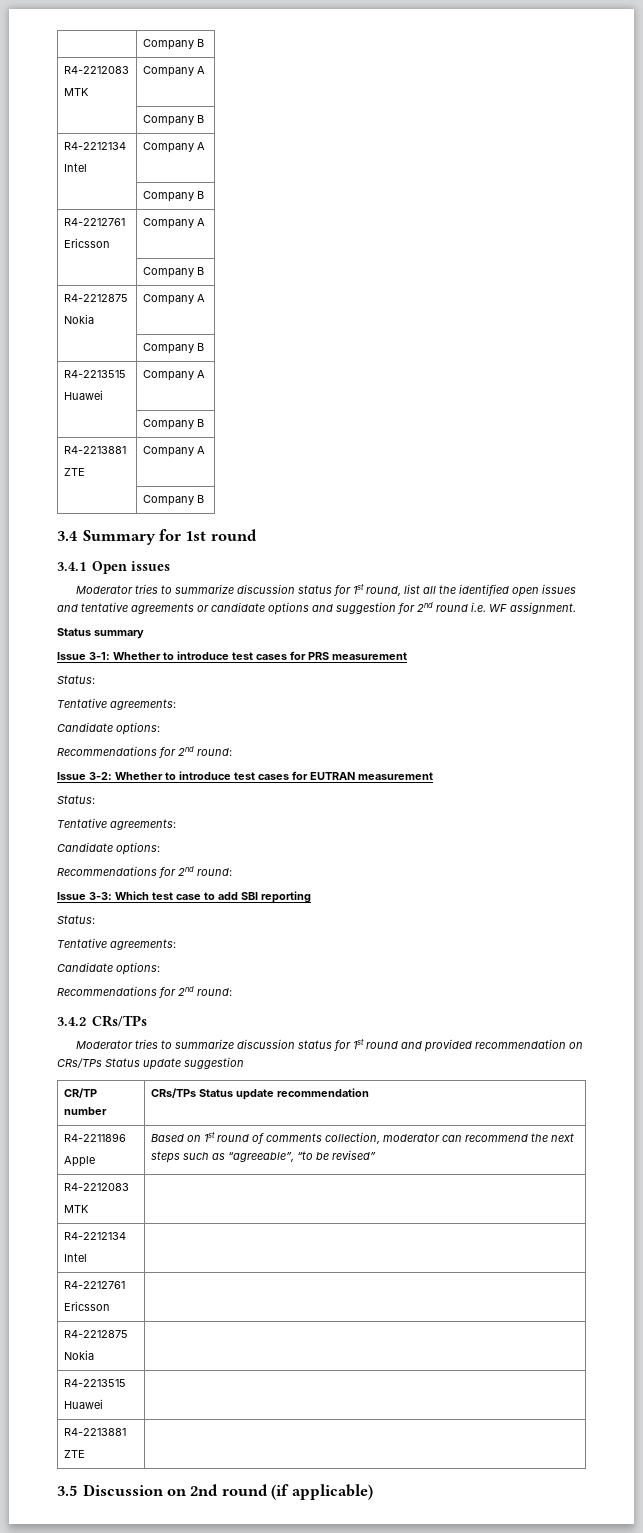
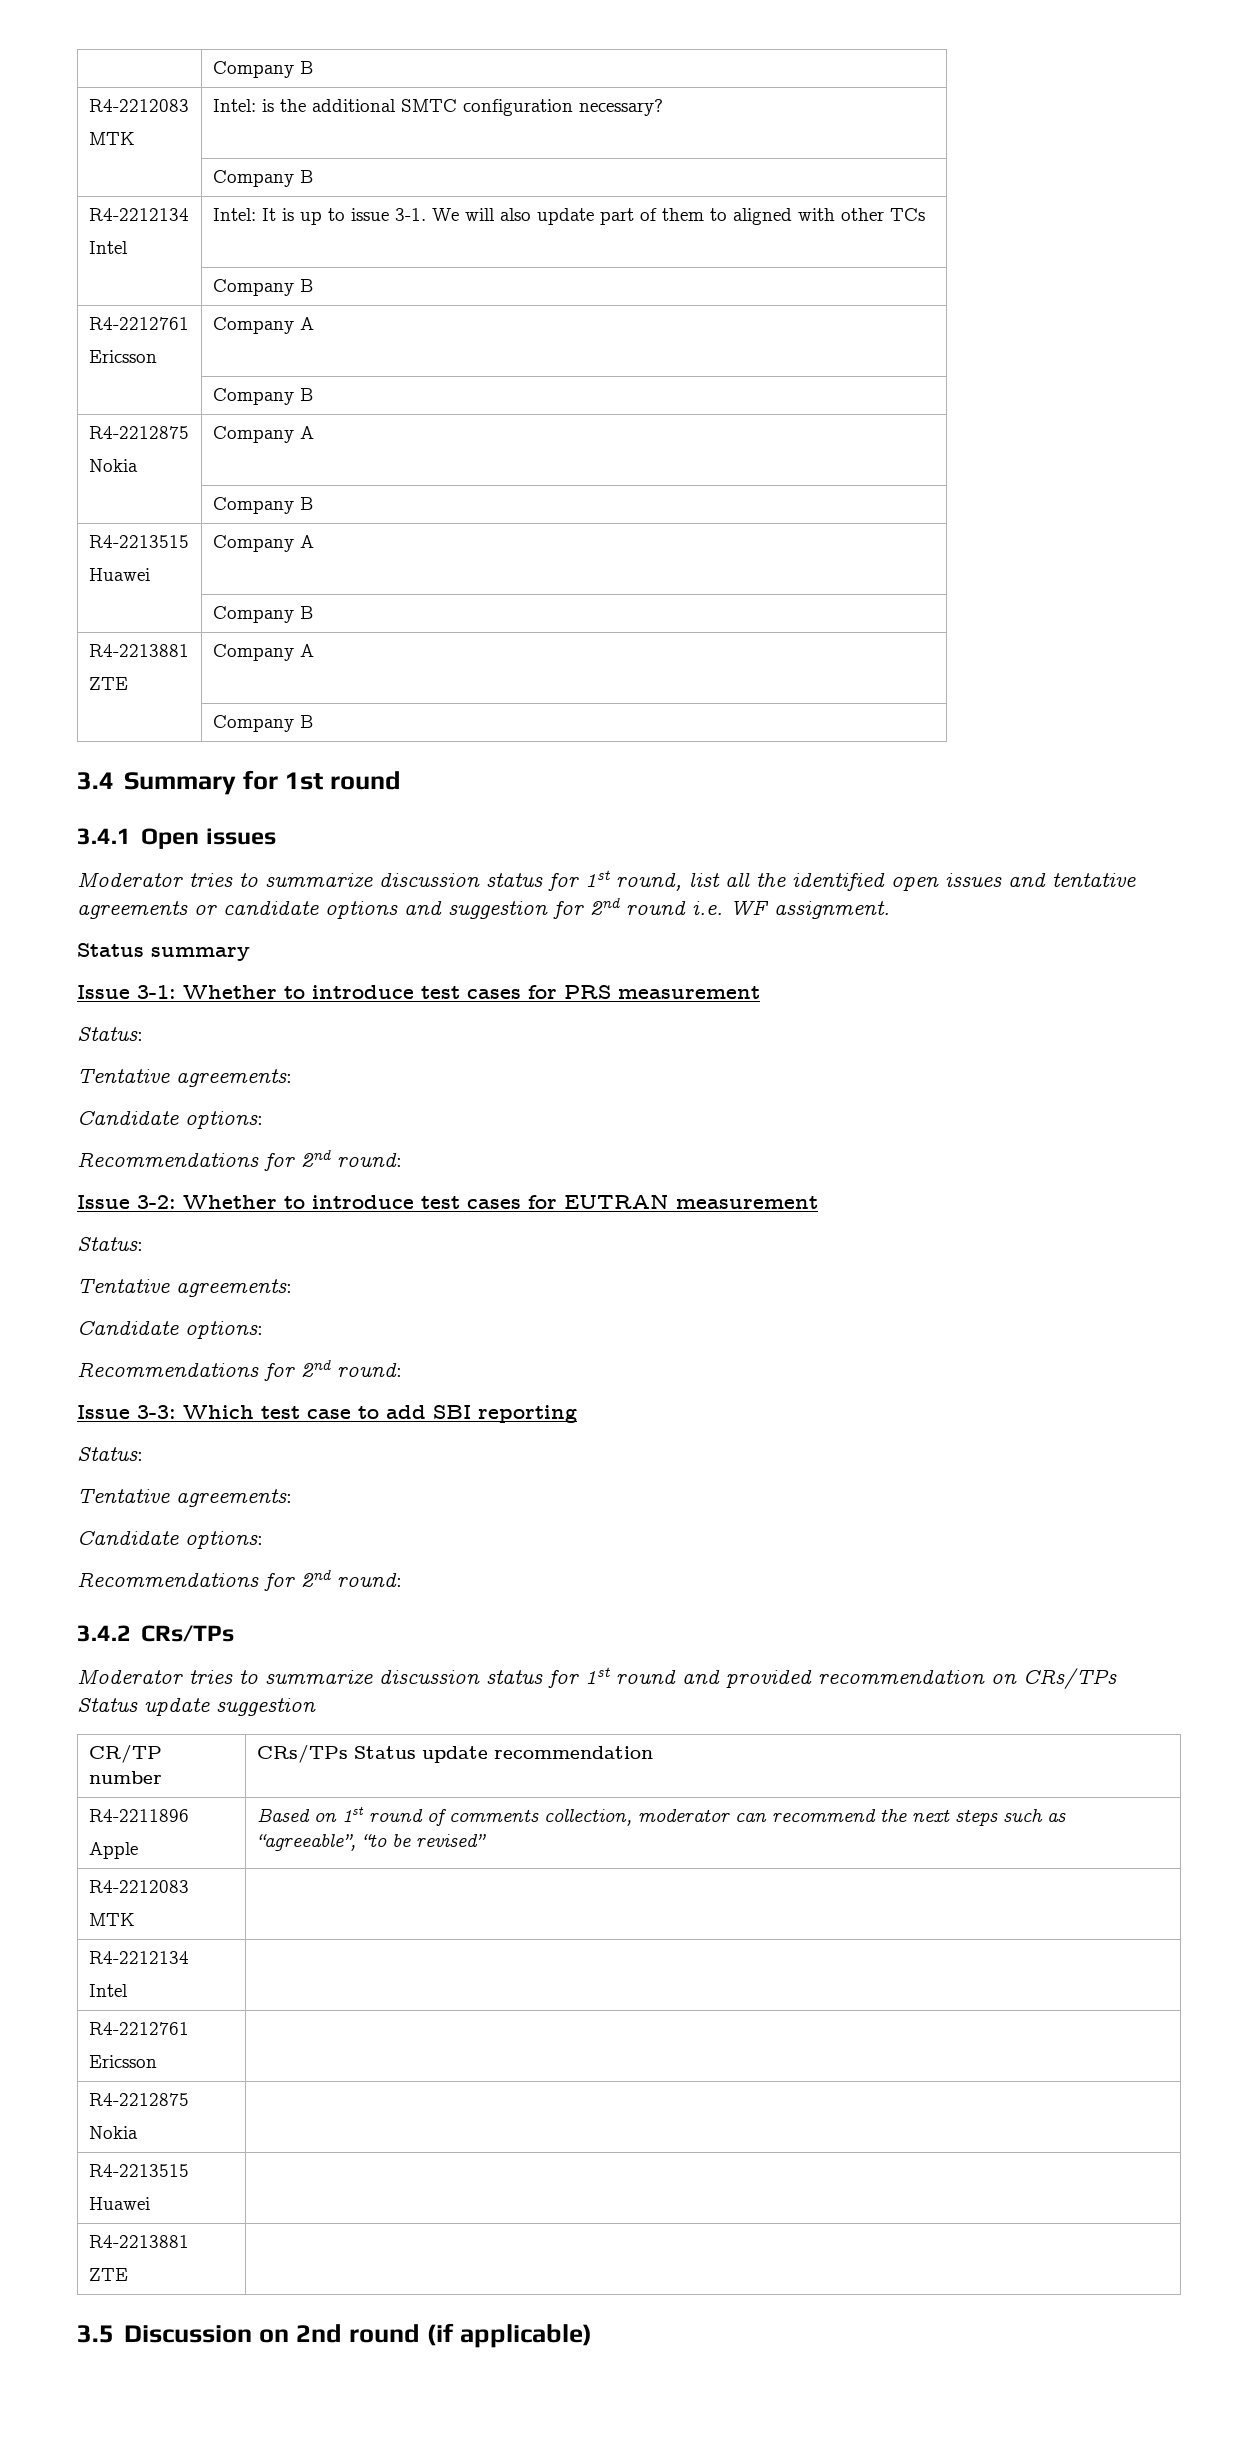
[142,66,205,77] [142,115,204,126] [63,142,126,150] [63,163,87,172] [142,142,205,153] Company A // | Company B // R4-2212134 // Intel | Company A -> [212,99,663,116] [212,170,313,187] [88,208,189,221] [88,241,128,254] [212,208,925,225] Intel: is the additional SMTC configuration necessary? // | Company B // R4-2212134 // Intel | Intel: It is up to issue 3-1. We will also update part of them to aligned with other TCs

